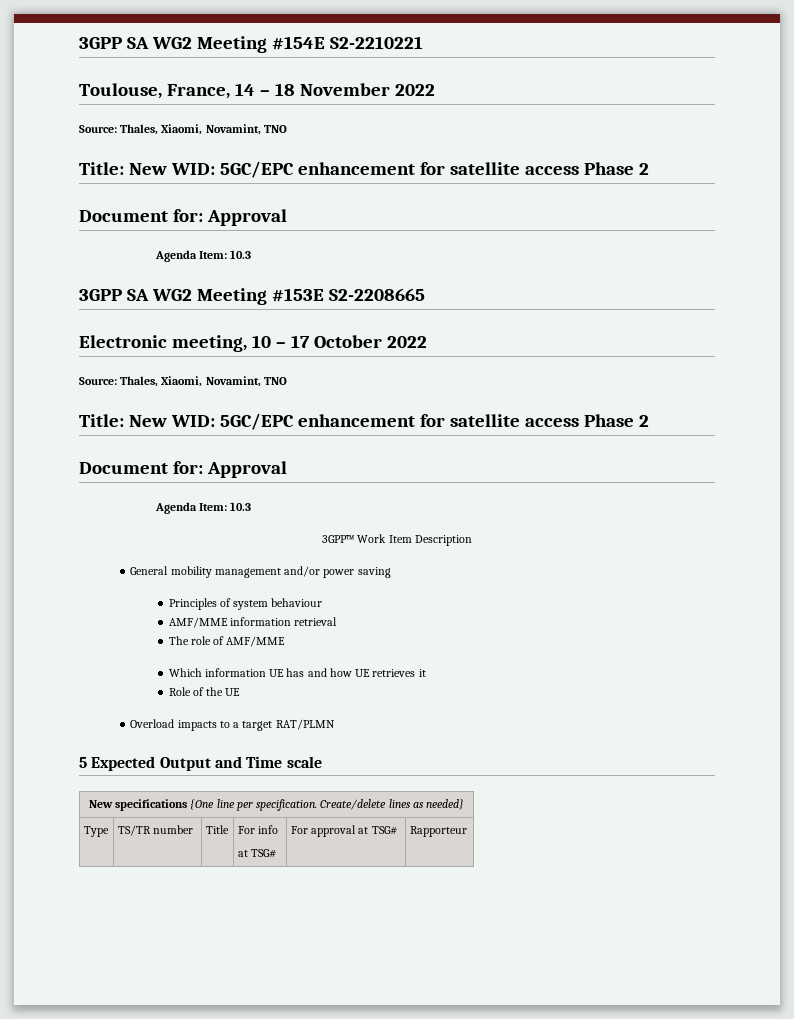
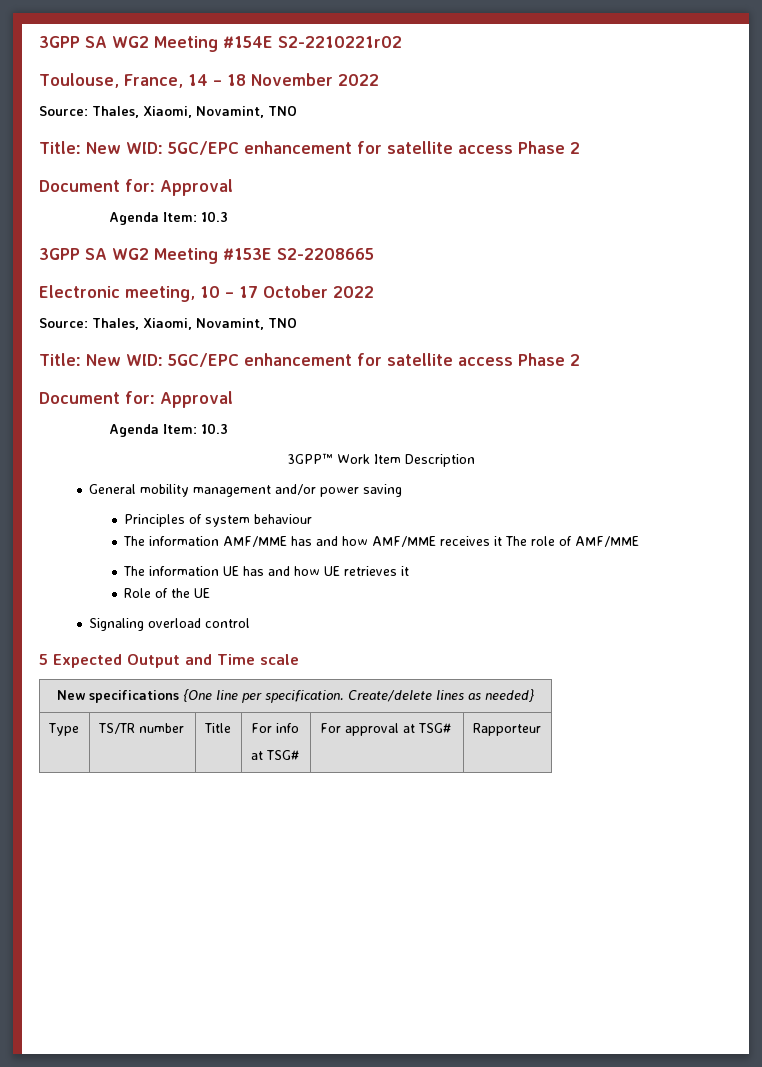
[329,36,423,49] S2-2210221 -> [278,36,402,48] S2-2210221r02
[168,617,338,628] AMF/MME information retrieval // -> [123,536,503,547] The information AMF/MME has and how AMF/MME receives it
[168,668,202,677] Which -> [123,566,146,576] The
[130,719,335,731] Overload impacts to a target RAT/PLMN -> [89,618,251,631] Signaling overload control

